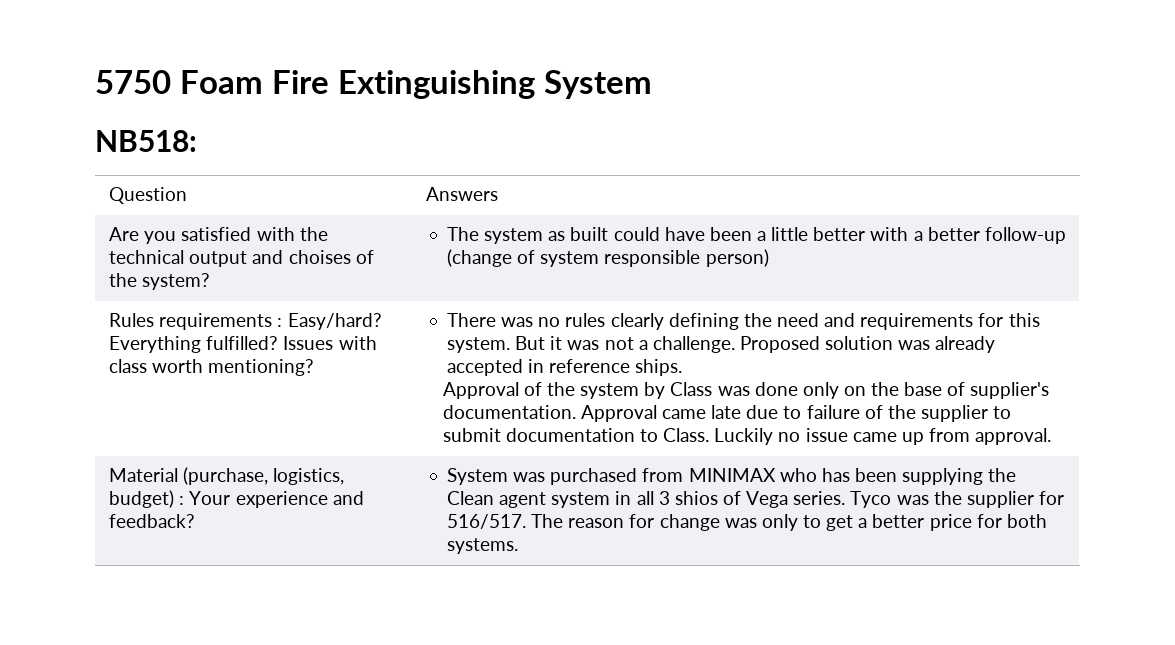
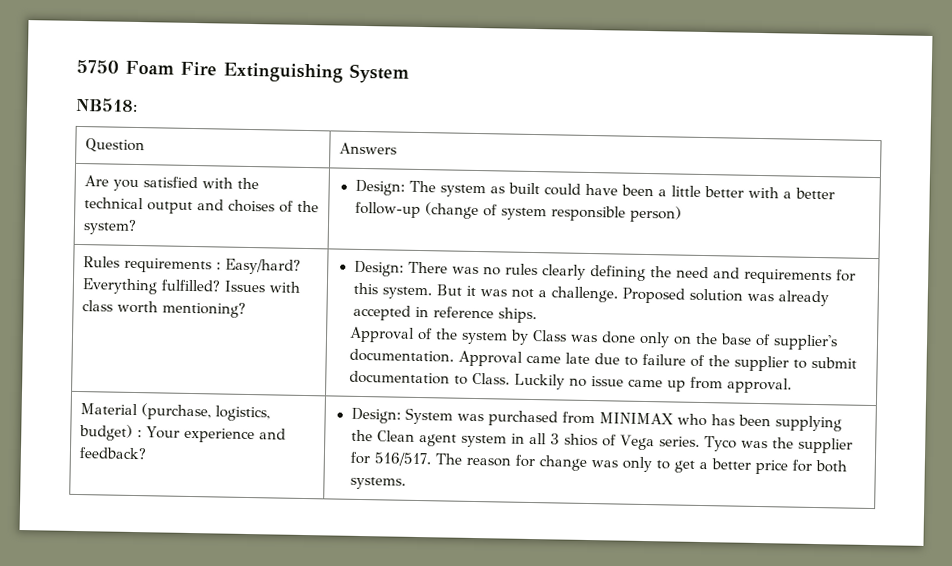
(211, 281) none -> [354,179,405,196] Design:
(315, 367) none -> [353,260,404,277] Design:
(196, 521) none -> [350,407,401,424] Design:

